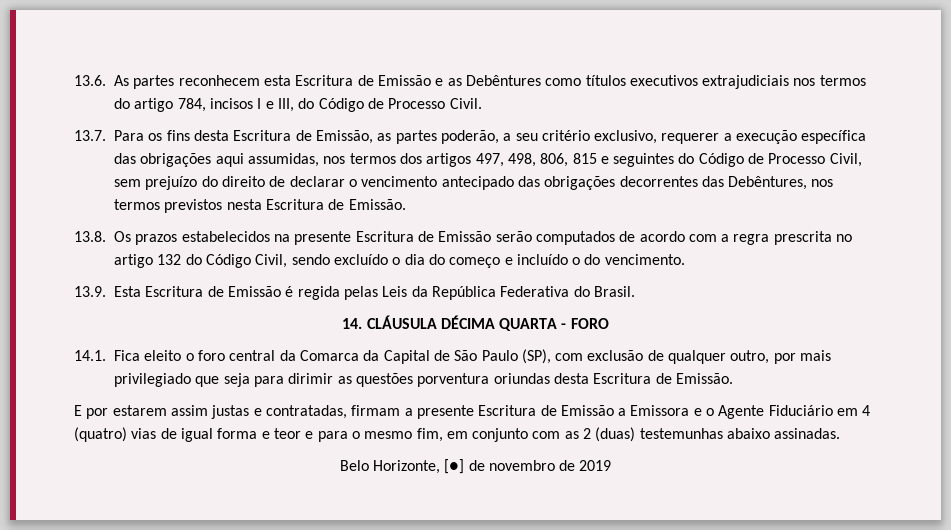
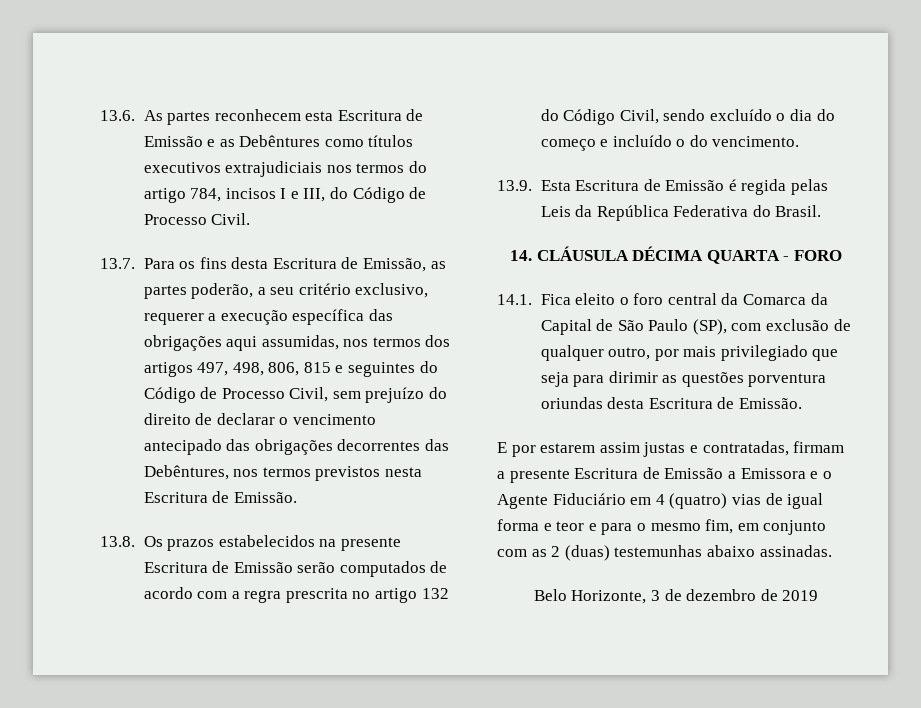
[444,459,555,474] [●] de novembro -> [650,589,757,601] 3 de dezembro

